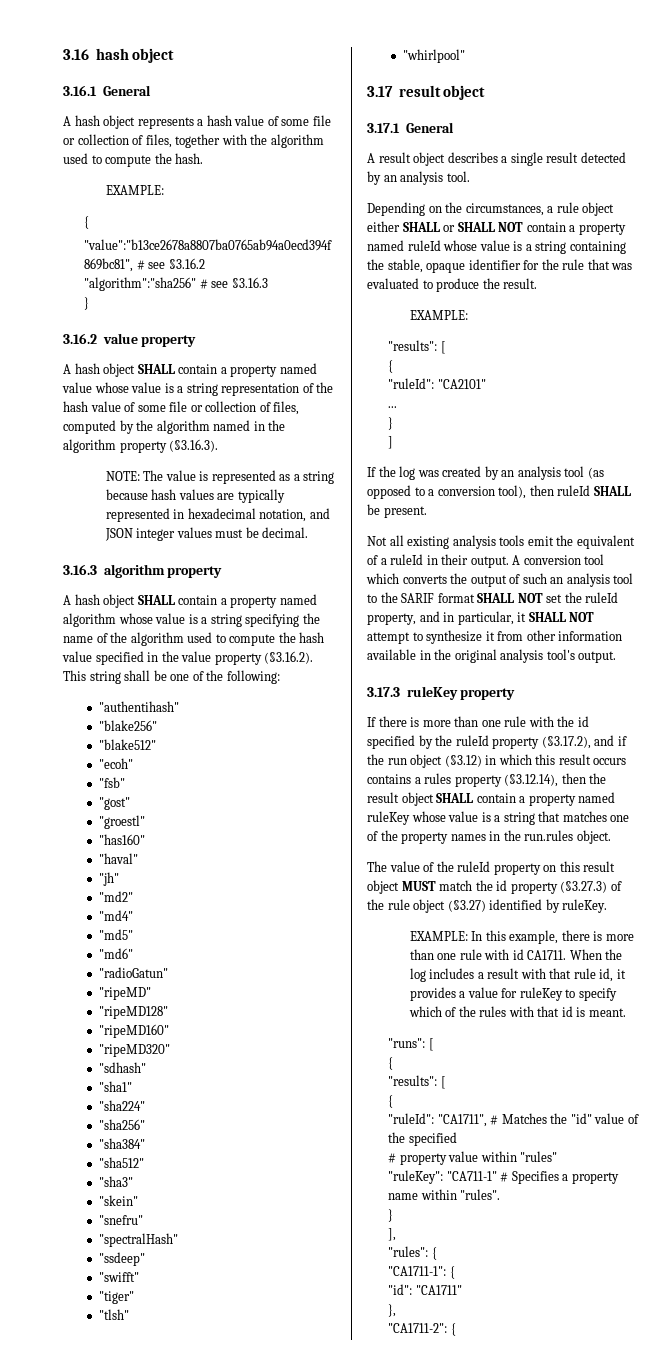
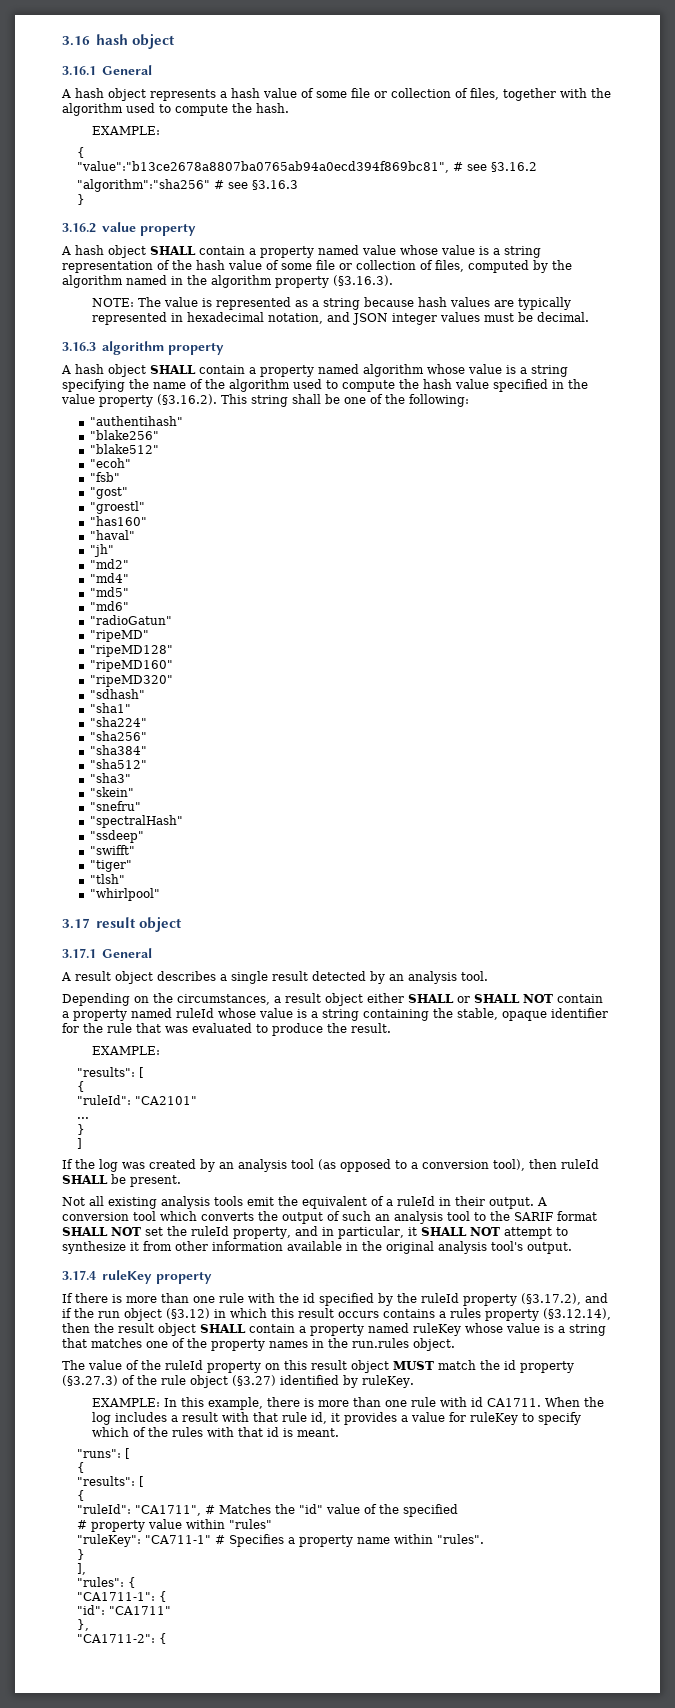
[556,202,579,213] rule -> [285,993,321,1003] result
[367,687,400,697] 3.17.3 -> [62,1270,96,1280] 3.17.4

